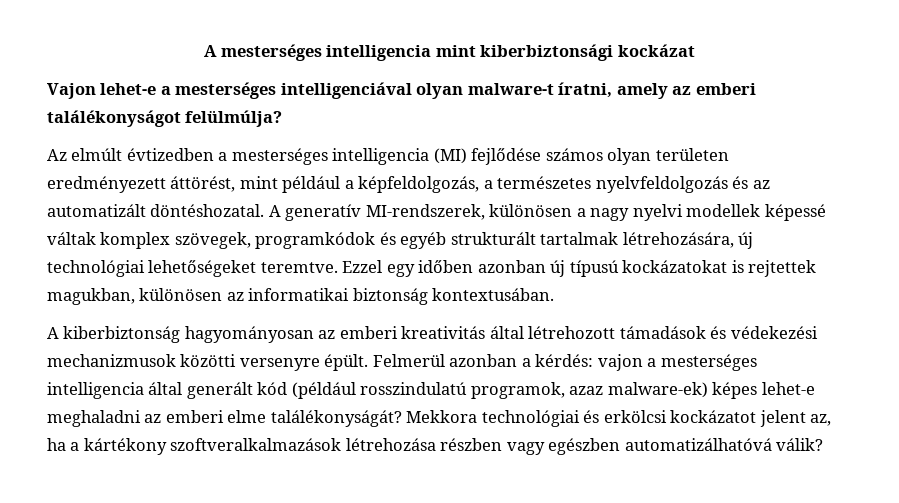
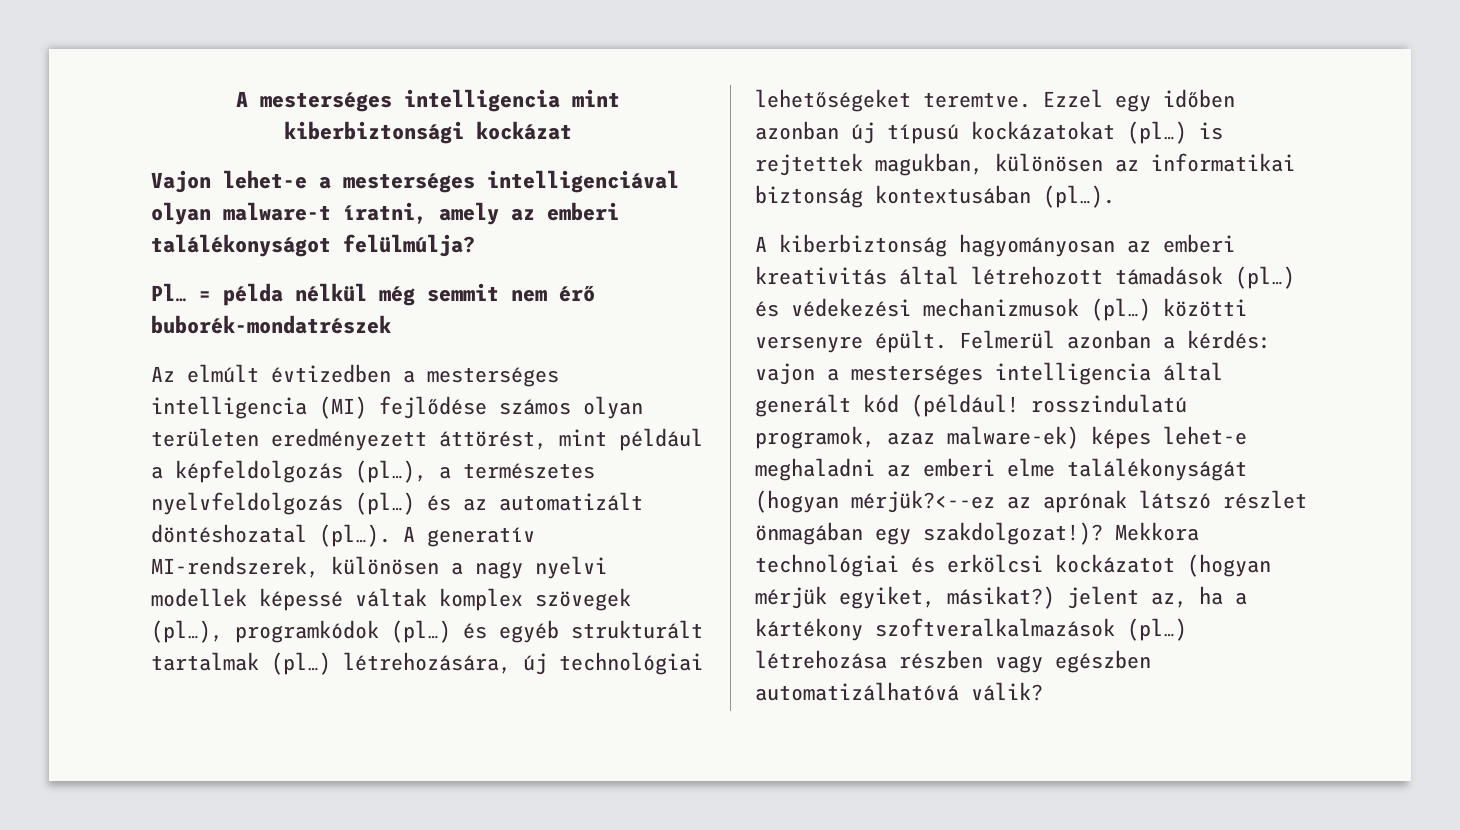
(283, 118) none -> [151,283,595,306] [151,315,391,334] // Pl… = példa nélkül még semmit nem érő buborék-mondatrészek
[358,176,480,193] képfeldolgozás, -> [175,460,427,483] képfeldolgozás (pl…),
(728, 184) none -> [355,492,415,515] (pl…)
[150,204,265,217] döntéshozatal. -> [151,524,391,547] döntéshozatal (pl…).
[174,232,376,249] szövegek, programkódok -> [535,588,631,611] [151,620,451,643] szövegek (pl…), programkódok (pl…)
(619, 238) none -> [271,652,331,675] (pl…)
(728, 266) none -> [1127,121,1187,144] (pl…)
[432,288,555,301] kontextusában. -> [875,185,1115,208] kontextusában (pl…).
(706, 332) none -> [1235,266,1295,289] (pl…)
(176, 360) none -> [1091,298,1151,321] (pl…)
[291,382,356,399] (például -> [911,394,1019,417] (például!
[270,410,402,427] találékonyságát? -> [1067,458,1247,481] [755,490,1307,513] [755,522,1103,545] találékonyságát (hogyan mérjük?<--ez az aprónak látszó részlet önmagában egy szakdolgozat!)?
(757, 416) none -> [1187,554,1271,577] [755,586,1055,609] (hogyan mérjük egyiket, másikat?)
(342, 444) none -> [1127,618,1187,641] (pl…)

